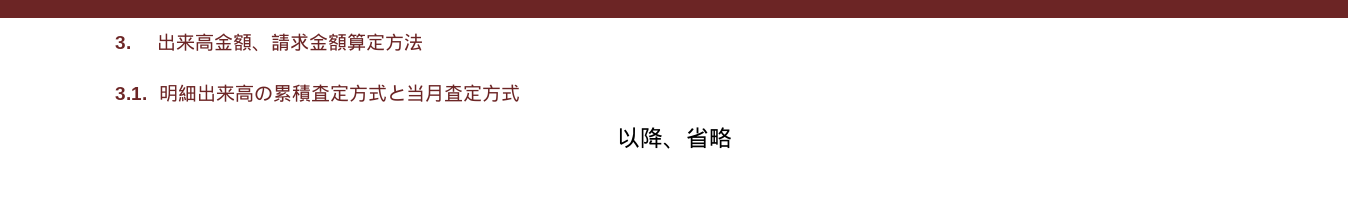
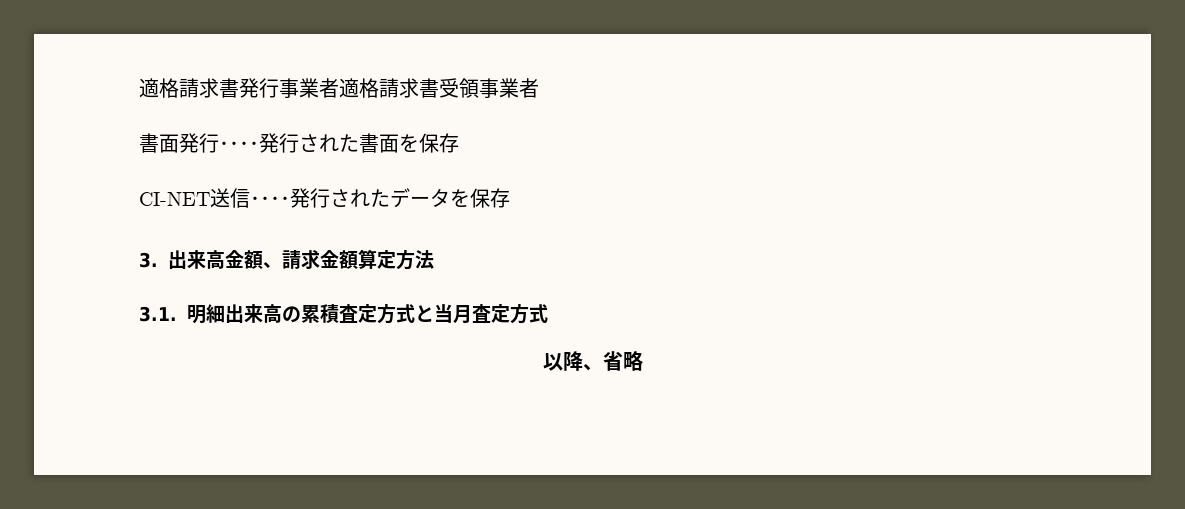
(115, 42) none -> [139,78,539,98] [139,133,459,153] [139,188,510,208] 適格請求書発行事業者適格請求書受領事業者 // 書面発行････発行された書面を保存 // CI-NET送信････発行されたデータを保存 //

